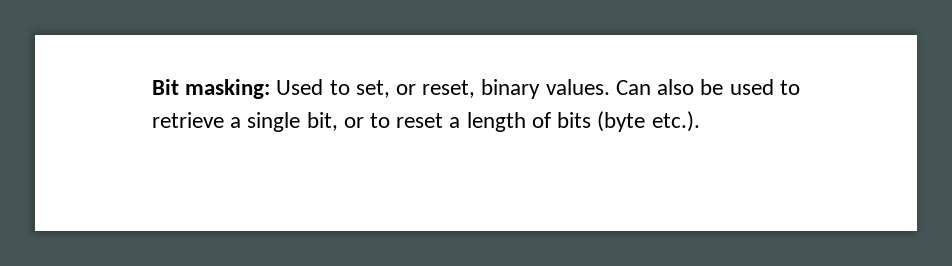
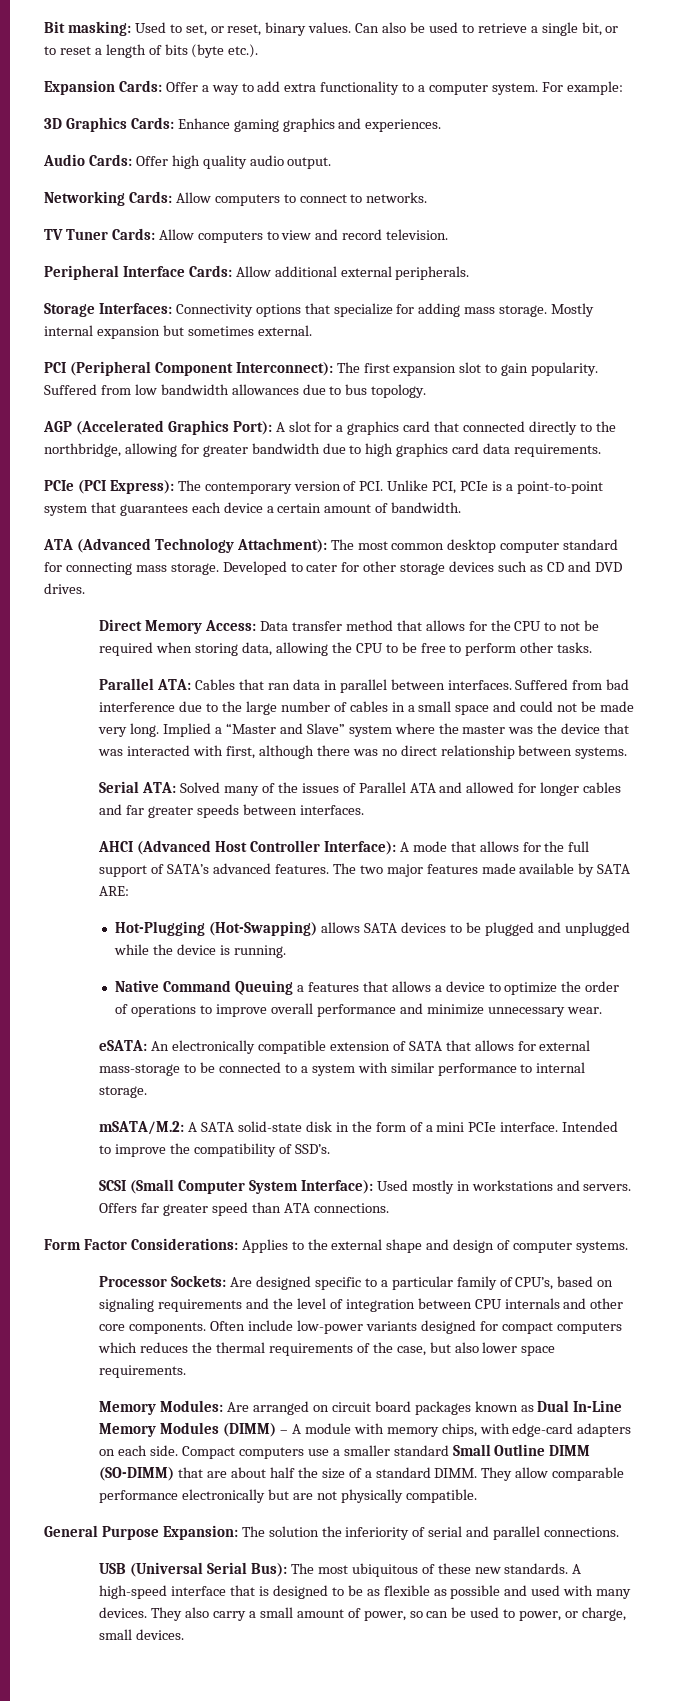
(700, 121) none -> [44,80,623,95] [44,117,442,132] [43,154,332,169] [44,191,428,206] [44,228,449,243] [44,265,470,280] [44,303,595,317] [44,325,312,339] [44,361,599,376] [44,384,427,398] [43,420,616,435] [44,443,602,457] [44,480,603,494] [44,502,462,516] [43,538,619,553] [44,561,622,575] [44,583,85,594] [99,619,600,634] [99,642,593,656] [99,678,630,693] [99,701,634,715] [98,723,630,737] [98,745,628,759] [99,781,622,796] [99,804,364,818] [98,840,590,855] [99,863,631,877] [99,886,130,896] [115,921,630,936] [114,944,286,958] [115,980,620,995] [115,1003,602,1017] [99,1040,591,1054] [99,1062,586,1076] [99,1086,148,1098] [99,1121,619,1135] [99,1143,330,1157] [99,1179,632,1194] [99,1202,389,1216] [44,1238,628,1253] [99,1275,614,1290] [99,1298,624,1312] [99,1320,622,1334] [98,1342,556,1356] [99,1365,187,1378] [99,1400,623,1415] [99,1422,632,1437] [99,1444,591,1459] [99,1467,625,1481] [99,1489,477,1503] [44,1525,620,1540] [99,1562,582,1577] [99,1585,632,1599] [99,1607,626,1621] [99,1629,185,1640] // Expansion Cards: Offer a way to add extra functionality to a computer system. For example: // 3D Graphics Cards: Enhance gaming graphics and experiences. // Audio Cards: Offer high quality audio output. // Networking Cards: Allow computers to connect to networks. // TV Tuner Cards: Allow computers to view and record television. // Peripheral Interface Cards: Allow additional external peripherals. // Storage Interfaces: Connectivity options that specialize for adding mass storage. Mostly internal expansion but sometimes external. // PCI (Peripheral Component Interconnect): The first expansion slot to gain popularity. Suffered from low bandwidth allowances due to bus topology. // AGP (Accelerated Graphics Port): A slot for a graphics card that connected directly to the northbridge, allowing for greater bandwidth due to high graphics card data requirements. // PCIe (PCI Express): The contemporary version of PCI. Unlike PCI, PCIe is a point-to-point system that guarantees each device a certain amount of bandwidth. // ATA (Advanced Technology Attachment): The most common desktop computer standard for connecting mass storage. Developed to cater for other storage devices such as CD and DVD drives. // Direct Memory Access: Data transfer method that allows for the CPU to not be required when storing data, allowing the CPU to be free to perform other tasks. // Parallel ATA: Cables that ran data in parallel between interfaces. Suffered from bad interference due to the large number of cables in a small space and could not be made very long. Implied a “Master and Slave” system where the master was the device that was interacted with first, although there was no direct relationship between systems. // Serial ATA: Solved many of the issues of Parallel ATA and allowed for longer cables and far greater speeds between interfaces. // AHCI (Advanced Host Controller Interface): A mode that allows for the full support of SATA’s advanced features. The two major features made available by SATA ARE: // Hot-Plugging (Hot-Swapping) allows SATA devices to be plugged and unplugged while the device is running. // Native Command Queuing a features that allows a device to optimize the order of operations to improve overall performance and minimize unnecessary wear. // eSATA: An electronically compatible extension of SATA that allows for external mass-storage to be connected to a system with similar performance to internal storage. // mSATA/M.2: A SATA solid-state disk in the form of a mini PCIe interface. Intended to improve the compatibility of SSD’s. // SCSI (Small Computer System Interface): Used mostly in workstations and servers. Offers far greater speed than ATA connections. // Form Factor Considerations: Applies to the external shape and design of computer systems. // Processor Sockets: Are designed specific to a particular family of CPU’s, based on signaling requirements and the level of integration between CPU internals and other core components. Often include low-power variants designed for compact computers which reduces the thermal requirements of the case, but also lower space requirements. // Memory Modules: Are arranged on circuit board packages known as Dual In-Line Memory Modules (DIMM) – A module with memory chips, with edge-card adapters on each side. Compact computers use a smaller standard Small Outline DIMM (SO-DIMM) that are about half the size of a standard DIMM. They allow comparable performance electronically but are not physically compatible. // General Purpose Expansion: The solution the inferiority of serial and parallel connections. // USB (Universal Serial Bus): The most ubiquitous of these new standards. A high-speed interface that is designed to be as flexible as possible and used with many devices. They also carry a small amount of power, so can be used to power, or charge, small devices.

